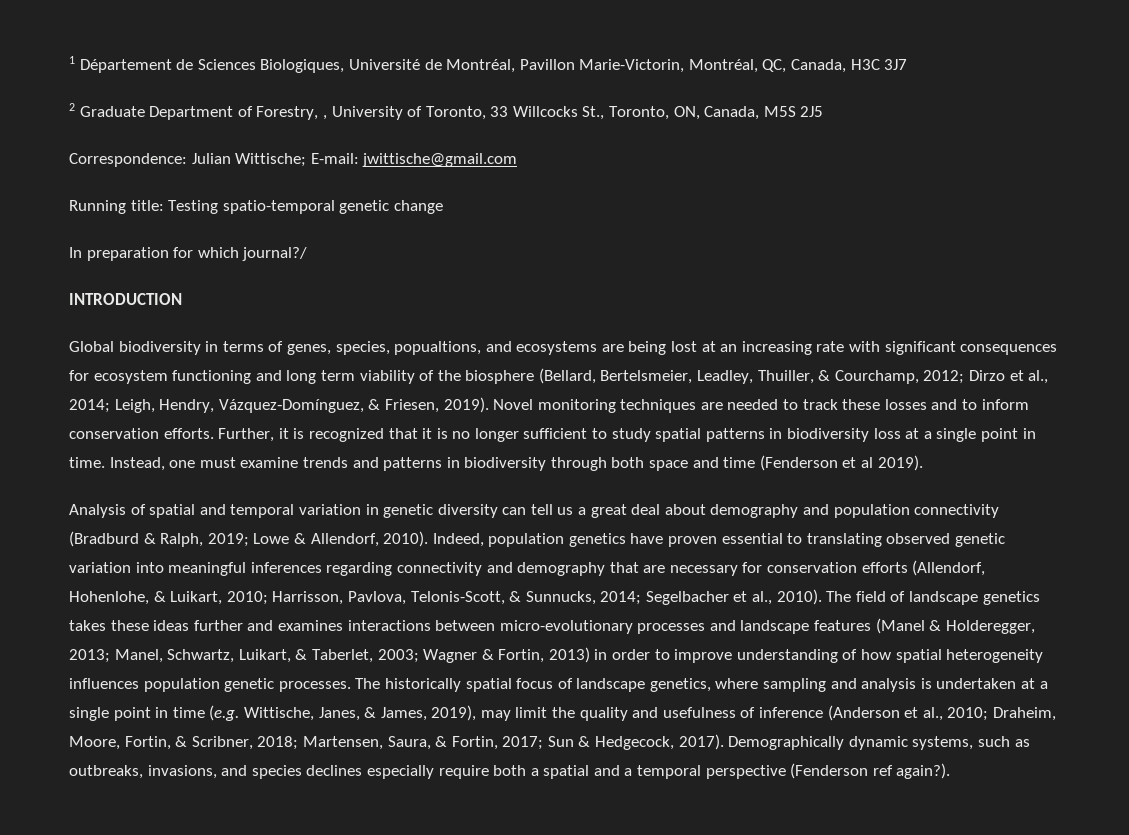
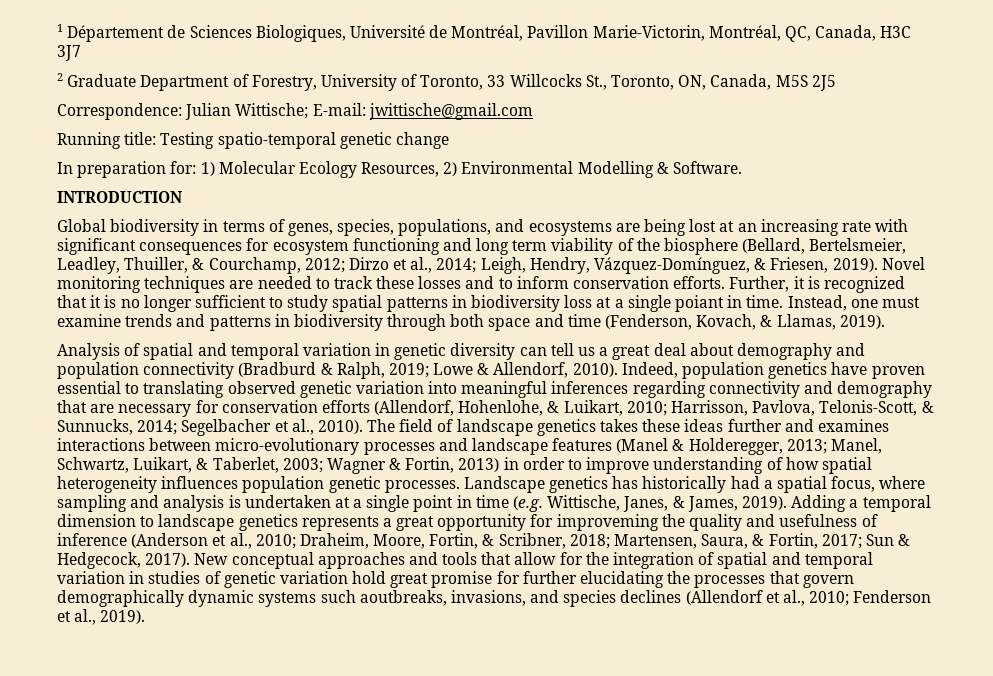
[322,115,327,120] , -> (317, 83) none
[173,247,308,261] for which journal?/ -> [170,161,743,178] for: 1) Molecular Ecology Resources, 2) Environmental Modelling & Software.
[394,341,482,355] popualtions, -> [398,219,492,236] populations,
[980,428,1018,442] point -> [674,295,724,312] poiant
[759,455,874,471] (Fenderson et al -> [605,314,836,330] (Fenderson, Kovach, & Llamas,
[355,678,711,692] The historically spatial focus of landscape genetics, -> [463,476,876,493] Landscape genetics has historically had a spatial focus,
[431,705,548,721] 2019), may limit -> [741,495,931,512] [57,514,659,531] 2019). Adding a temporal dimension to landscape genetics represents a great opportunity for improveming
[728,736,1030,750] [69,763,951,779] Demographically dynamic systems, such as outbreaks, invasions, and species declines especially require both a spatial and a temporal perspective (Fenderson ref again?). -> [194,552,873,569] [57,571,854,588] [57,590,932,607] [57,609,146,625] New conceptual approaches and tools that allow for the integration of spatial and temporal variation in studies of genetic variation hold great promise for further elucidating the processes that govern demographically dynamic systems such aoutbreaks, invasions, and species declines (Allendorf et al., 2010; Fenderson et al., 2019).

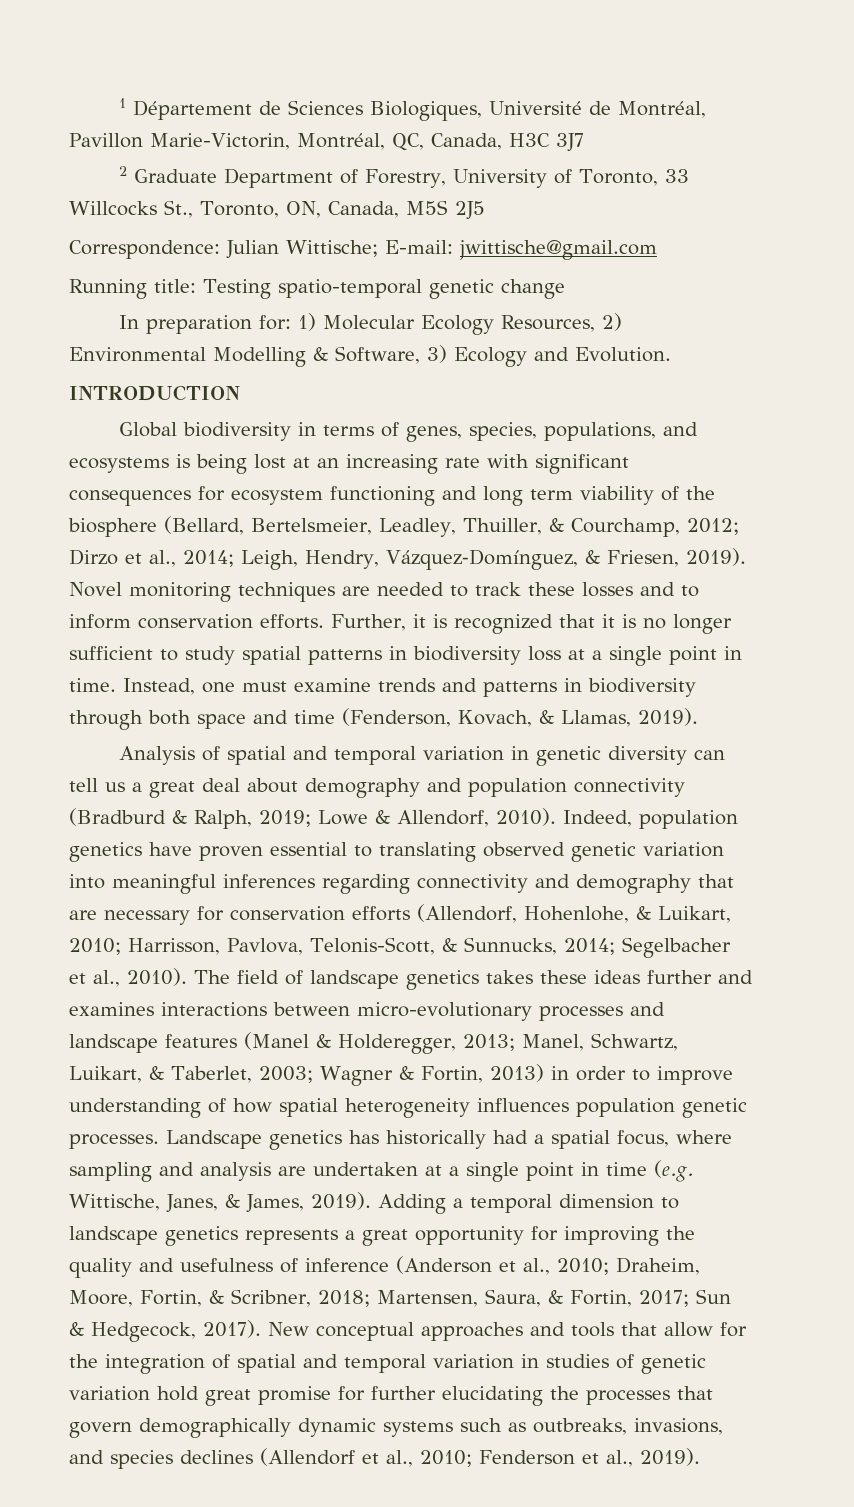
[673,161,743,174] Software. -> [335,345,671,367] Software, 3) Ecology and Evolution.
[615,223,640,232] are -> [176,454,190,468] is
[674,295,724,312] poiant -> [669,646,717,665] point
[228,495,241,508] is -> [278,1166,306,1176] are
[556,514,659,531] improveming -> [564,1226,659,1246] improving
[359,590,447,606] aoutbreaks, -> [508,1418,627,1435] as outbreaks,

